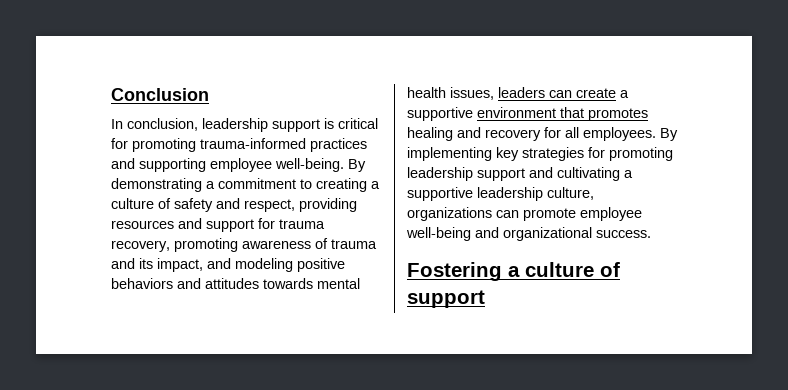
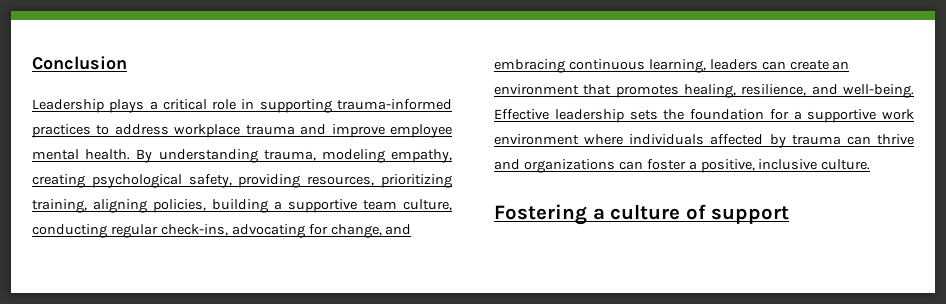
[111,118,378,132] [111,138,367,152] [111,158,366,172] [111,178,380,192] [111,198,357,212] [111,218,325,232] [111,238,377,252] [111,258,345,272] [111,278,360,289] [407,87,494,100] In conclusion, leadership support is critical for promoting trauma-informed practices and supporting employee well-being. By demonstrating a commitment to creating a culture of safety and respect, providing resources and support for trauma recovery, promoting awareness of trauma and its impact, and modeling positive behaviors and attitudes towards mental health issues, -> [32,99,452,113] [32,124,452,138] [32,149,452,163] [32,174,452,188] [32,199,452,213] [32,224,412,238] [494,59,706,73] Leadership plays a critical role in supporting trauma-informed practices to address workplace trauma and improve employee mental health. By understanding trauma, modeling empathy, creating psychological safety, providing resources, prioritizing training, aligning policies, building a supportive team culture, conducting regular check-ins, advocating for change, and embracing continuous learning,
[620,90,629,98] [407,107,473,121] a supportive -> [832,61,850,70] an
[407,127,678,141] [407,147,673,161] [407,167,633,181] [407,187,594,201] [407,207,642,221] [406,227,651,241] healing and recovery for all employees. By implementing key strategies for promoting leadership support and cultivating a supportive leadership culture, organizations can promote employee well-being and organizational success. -> [684,84,914,98] [494,109,914,123] [494,134,915,148] [494,159,871,173] healing, resilience, and well-being. Effective leadership sets the foundation for a supportive work environment where individuals affected by trauma can thrive and organizations can foster a positive, inclusive culture.

